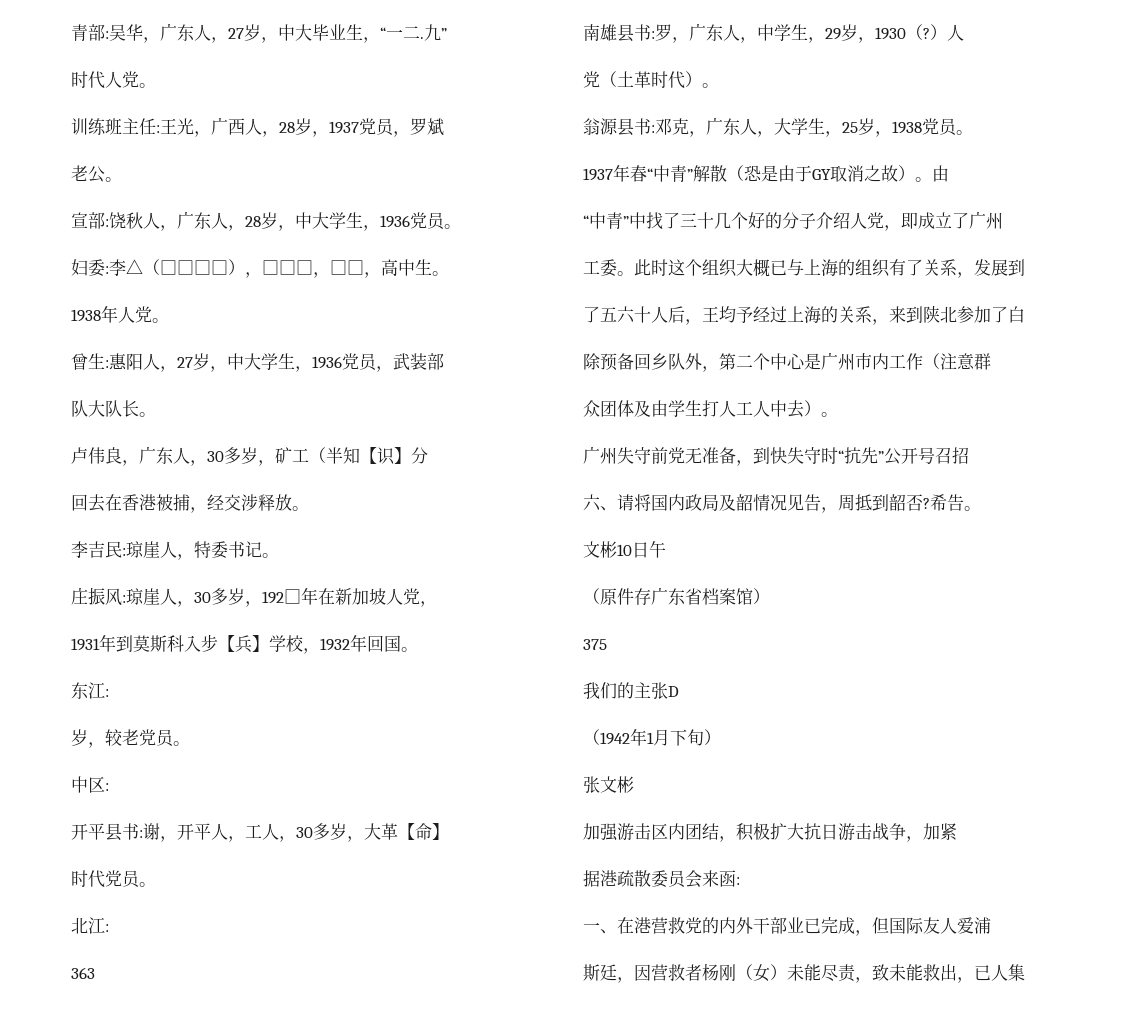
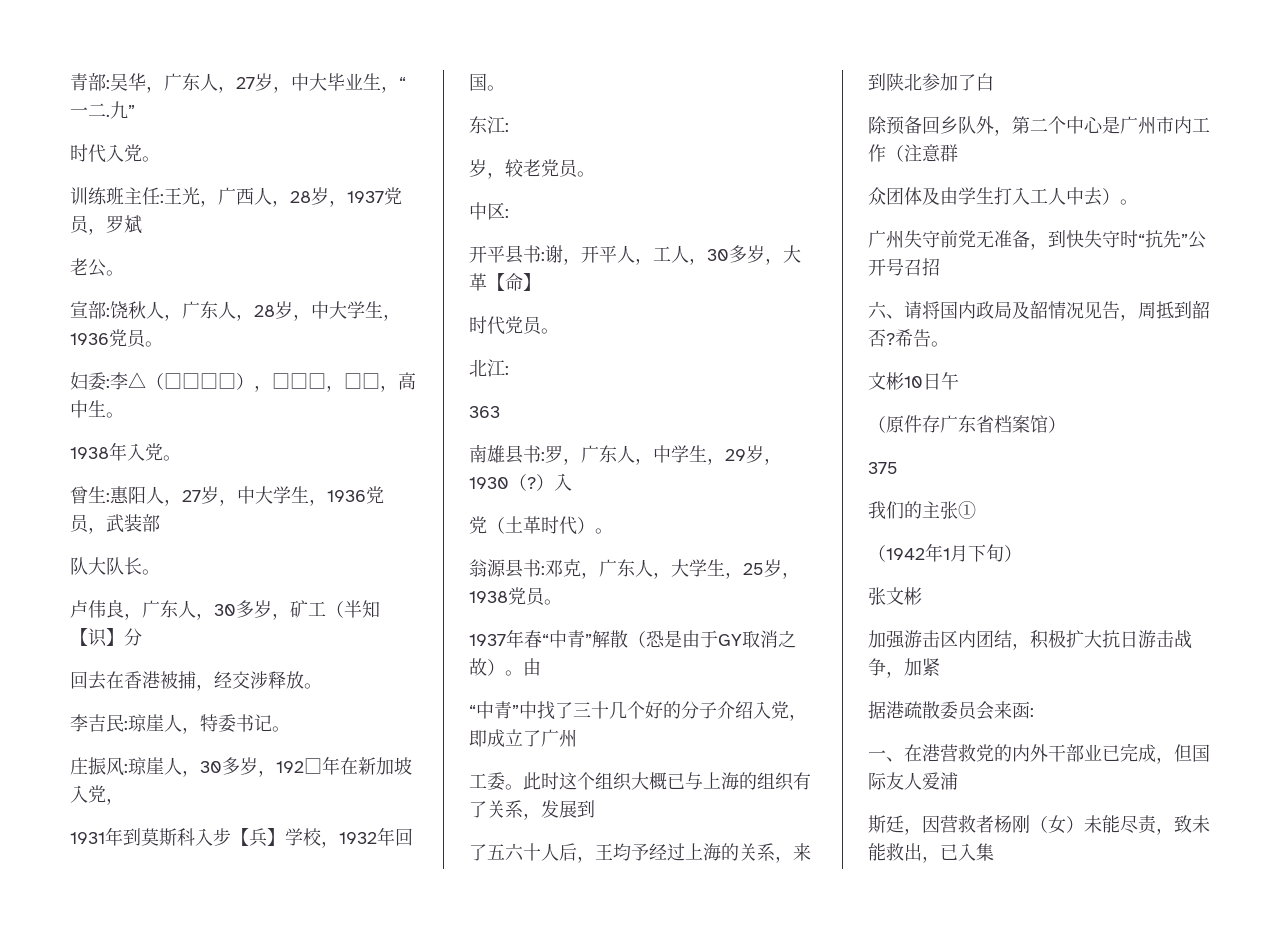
[105,71,122,88] 人 -> [106,144,124,162] 入
[118,306,135,323] 人 -> [127,443,145,461] 入
[386,588,403,605] 人 -> [70,785,88,803] 入
[947,24,964,41] 人 -> [554,473,572,491] 入
[850,212,867,229] 人 -> [753,701,771,719] 入
[719,400,736,417] 人 -> [1012,187,1030,205] 入
[668,686,679,697] D -> [958,501,976,519] ①
[991,964,1008,981] 人 -> [958,843,976,861] 入

